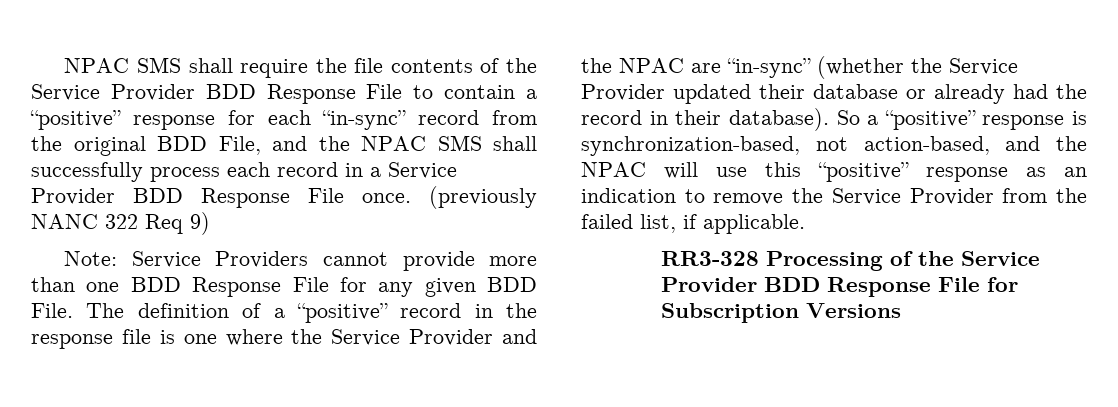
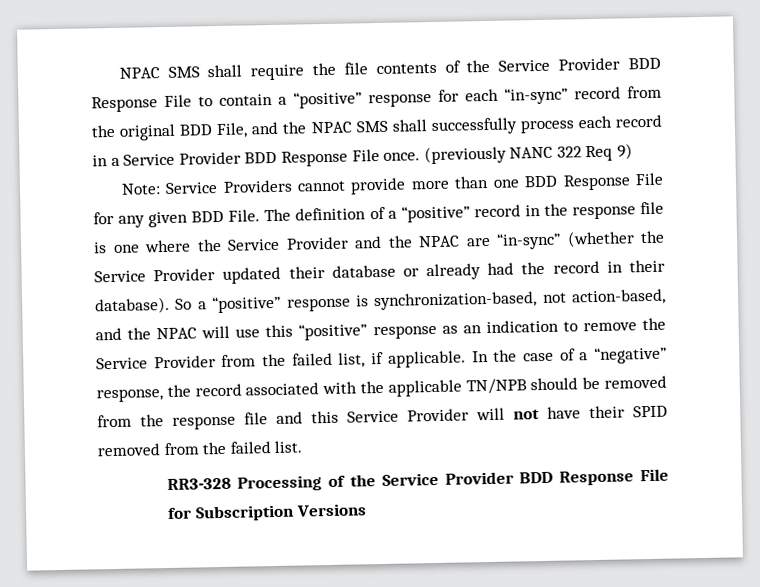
(805, 224) none -> [471,346,667,365] [96,375,668,403] [97,405,668,430] [97,440,303,457] In the case of a “negative” response, the record associated with the applicable TN/NPB should be removed from the response file and this Service Provider will not have their SPID removed from the failed list.

